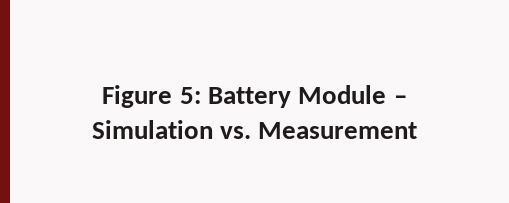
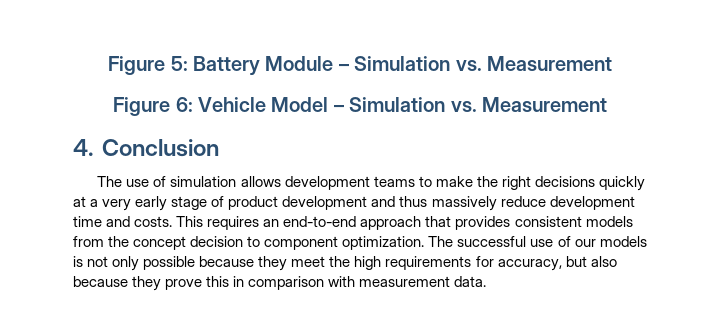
(418, 130) none -> [113,97,607,116] [73,139,219,157] [97,176,645,191] [73,196,635,211] [73,216,633,230] [73,236,647,250] [73,256,617,271] [73,276,487,291] // Figure 6: Vehicle Model – Simulation vs. Measurement // 4. Conclusion // The use of simulation allows development teams to make the right decisions quickly at a very early stage of product development and thus massively reduce development time and costs. This requires an end-to-end approach that provides consistent models from the concept decision to component optimization. The successful use of our models is not only possible because they meet the high requirements for accuracy, but also because they prove this in comparison with measurement data.

